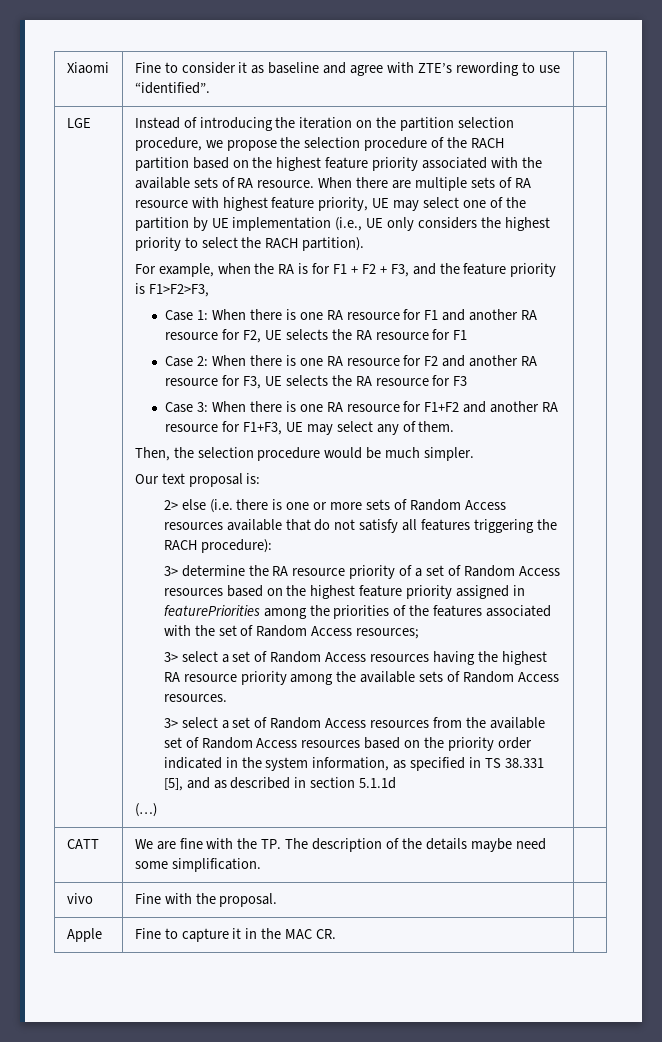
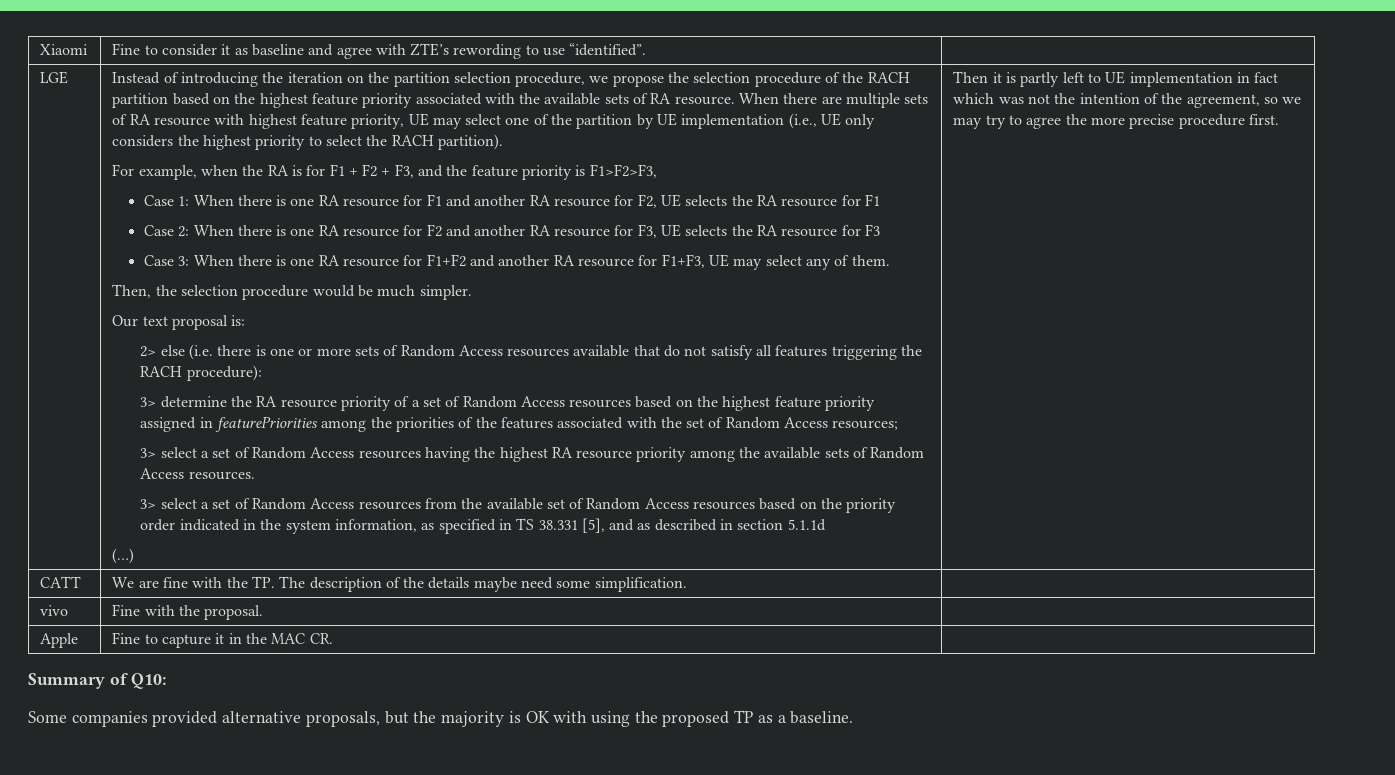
(157, 810) none -> [953,71,1279,87] [953,93,1302,108] [953,114,1279,129] Then it is partly left to UE implementation in fact which was not the intention of the agreement, so we may try to agree the more precise procedure first.
(337, 934) none -> [28,673,167,689] [28,710,854,727] // Summary of Q10: // Some companies provided alternative proposals, but the majority is OK with using the proposed TP as a baseline.

